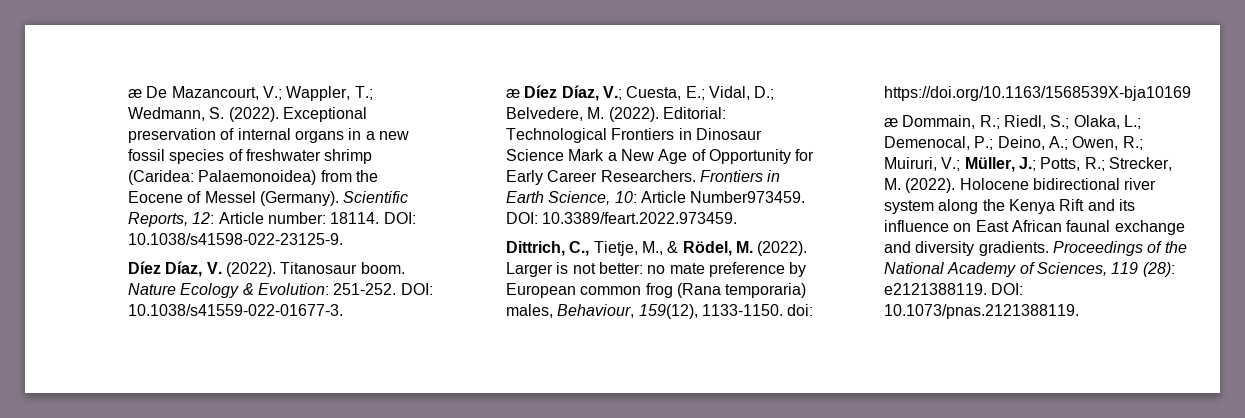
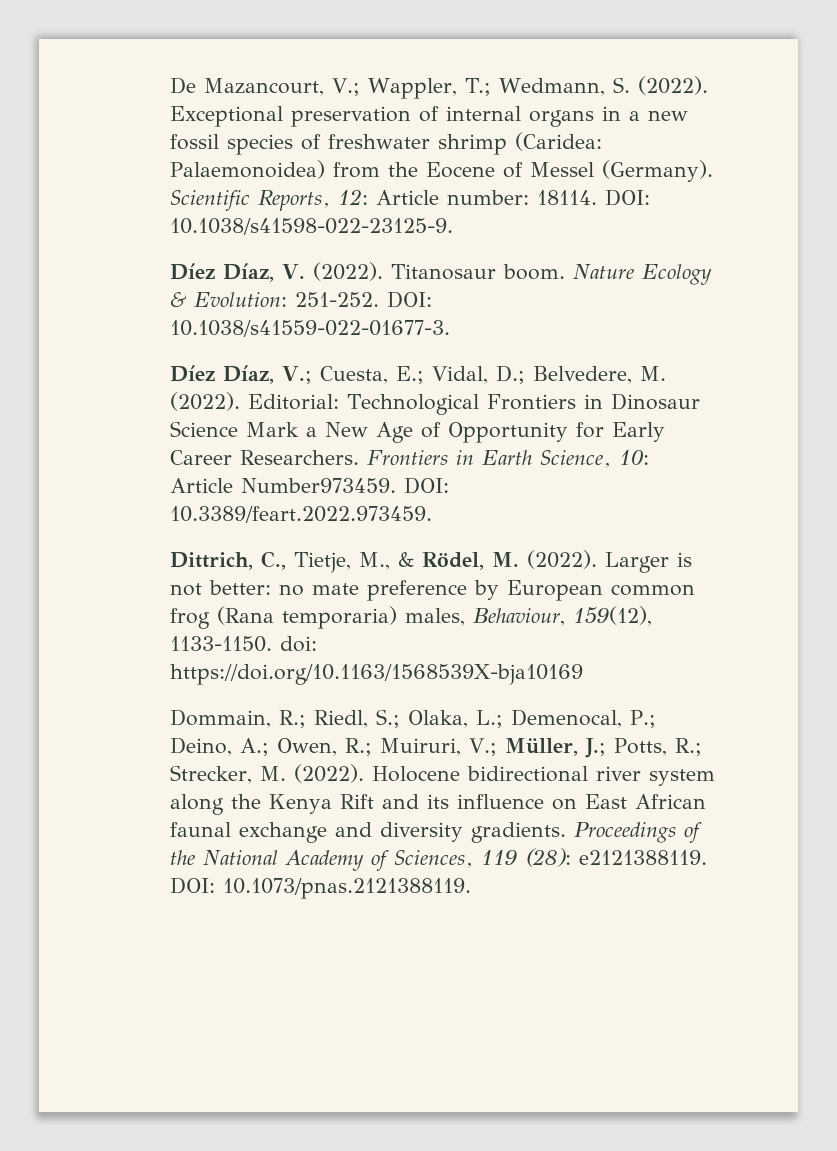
[128,89,143,98] æ -> (169, 85) none
[506,89,521,98] æ -> (450, 328) none
[884,118,899,127] æ -> (583, 674) none

